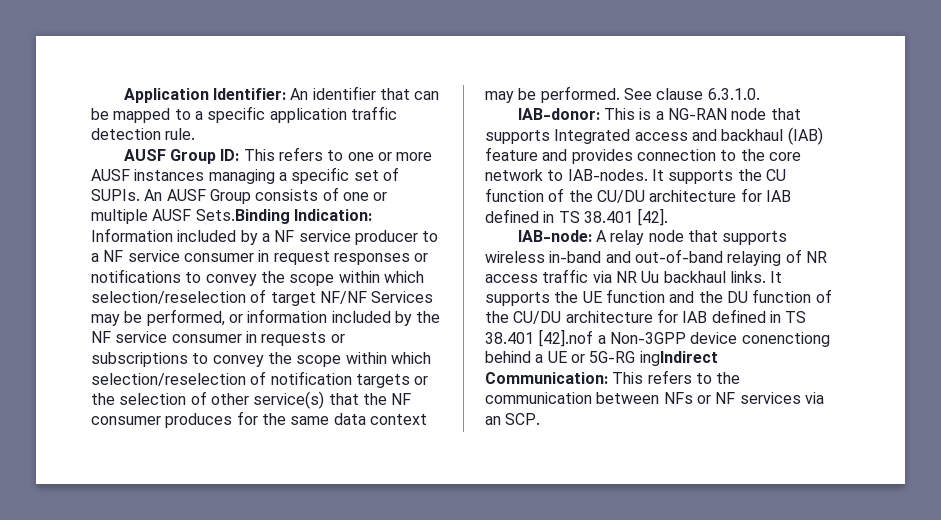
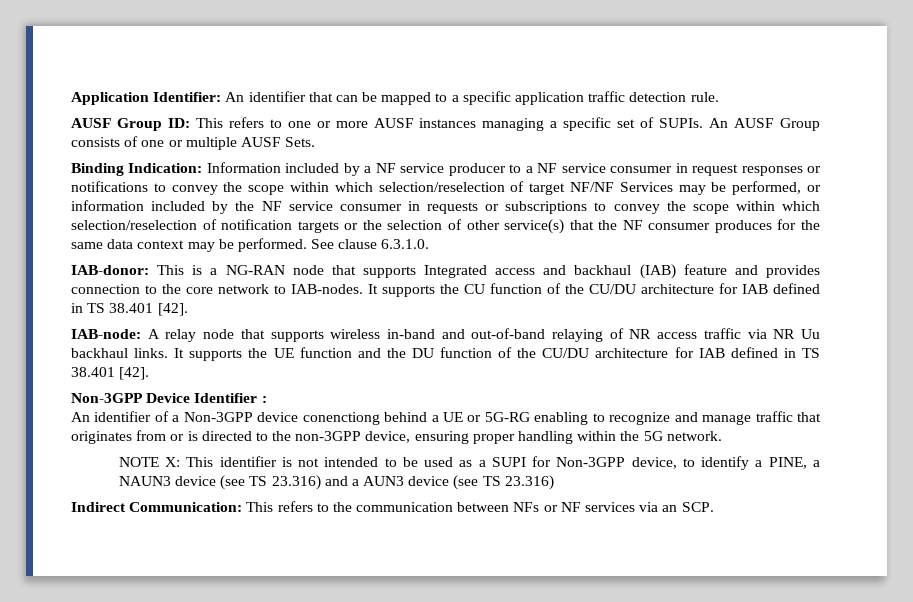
[195,209,290,224] Sets.Binding -> [285,137,316,147] [71,163,124,176] Sets. // Binding
[538,329,594,347] [42].nof -> [119,367,150,380] [71,393,267,403] [71,411,169,422] [42]. // Non-3GPP Device Identifier : // An identifier of
[639,351,718,366] ingIndirect -> [534,411,822,425] [71,430,722,444] [118,456,820,470] [118,475,554,490] [71,502,126,512] enabling to recognize and manage traffic that originates from or is directed to the non-3GPP device, ensuring proper handling within the 5G network. // NOTE X: This identifier is not intended to be used as a SUPI for Non-3GPP device, to identify a PINE, a NAUN3 device (see TS 23.316) and a AUN3 device (see TS 23.316) // Indirect

